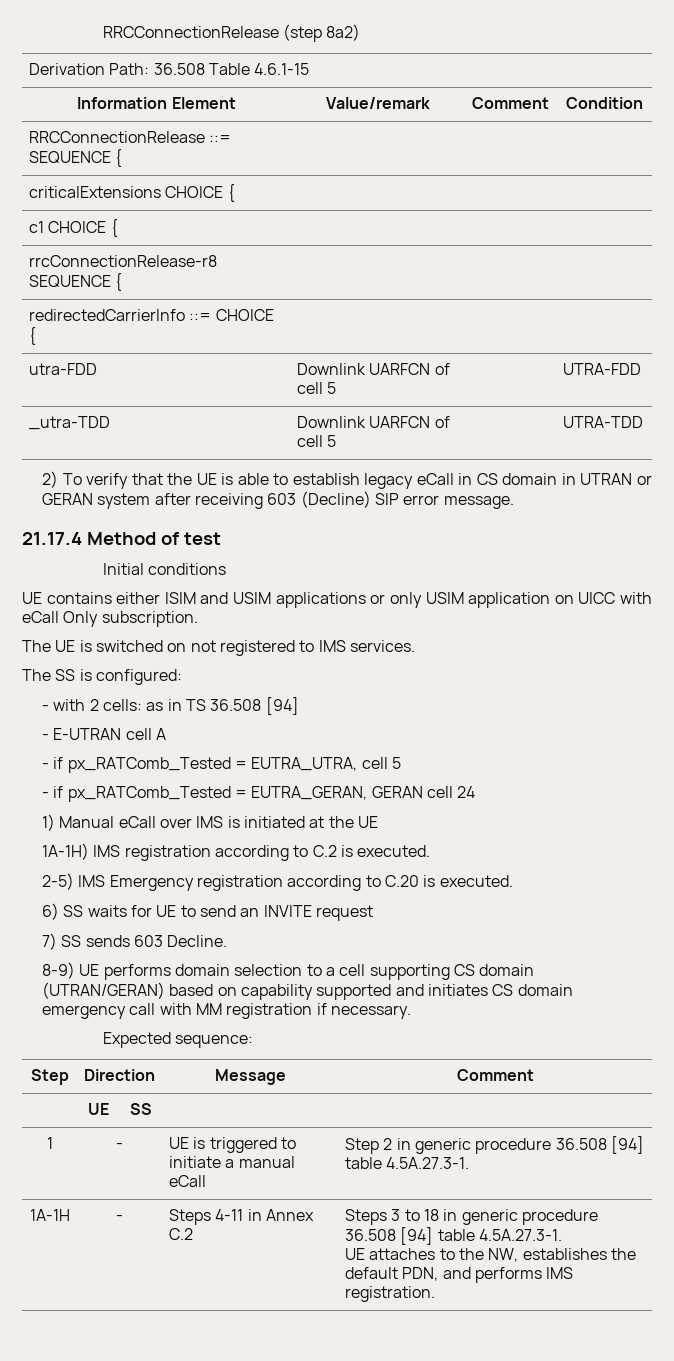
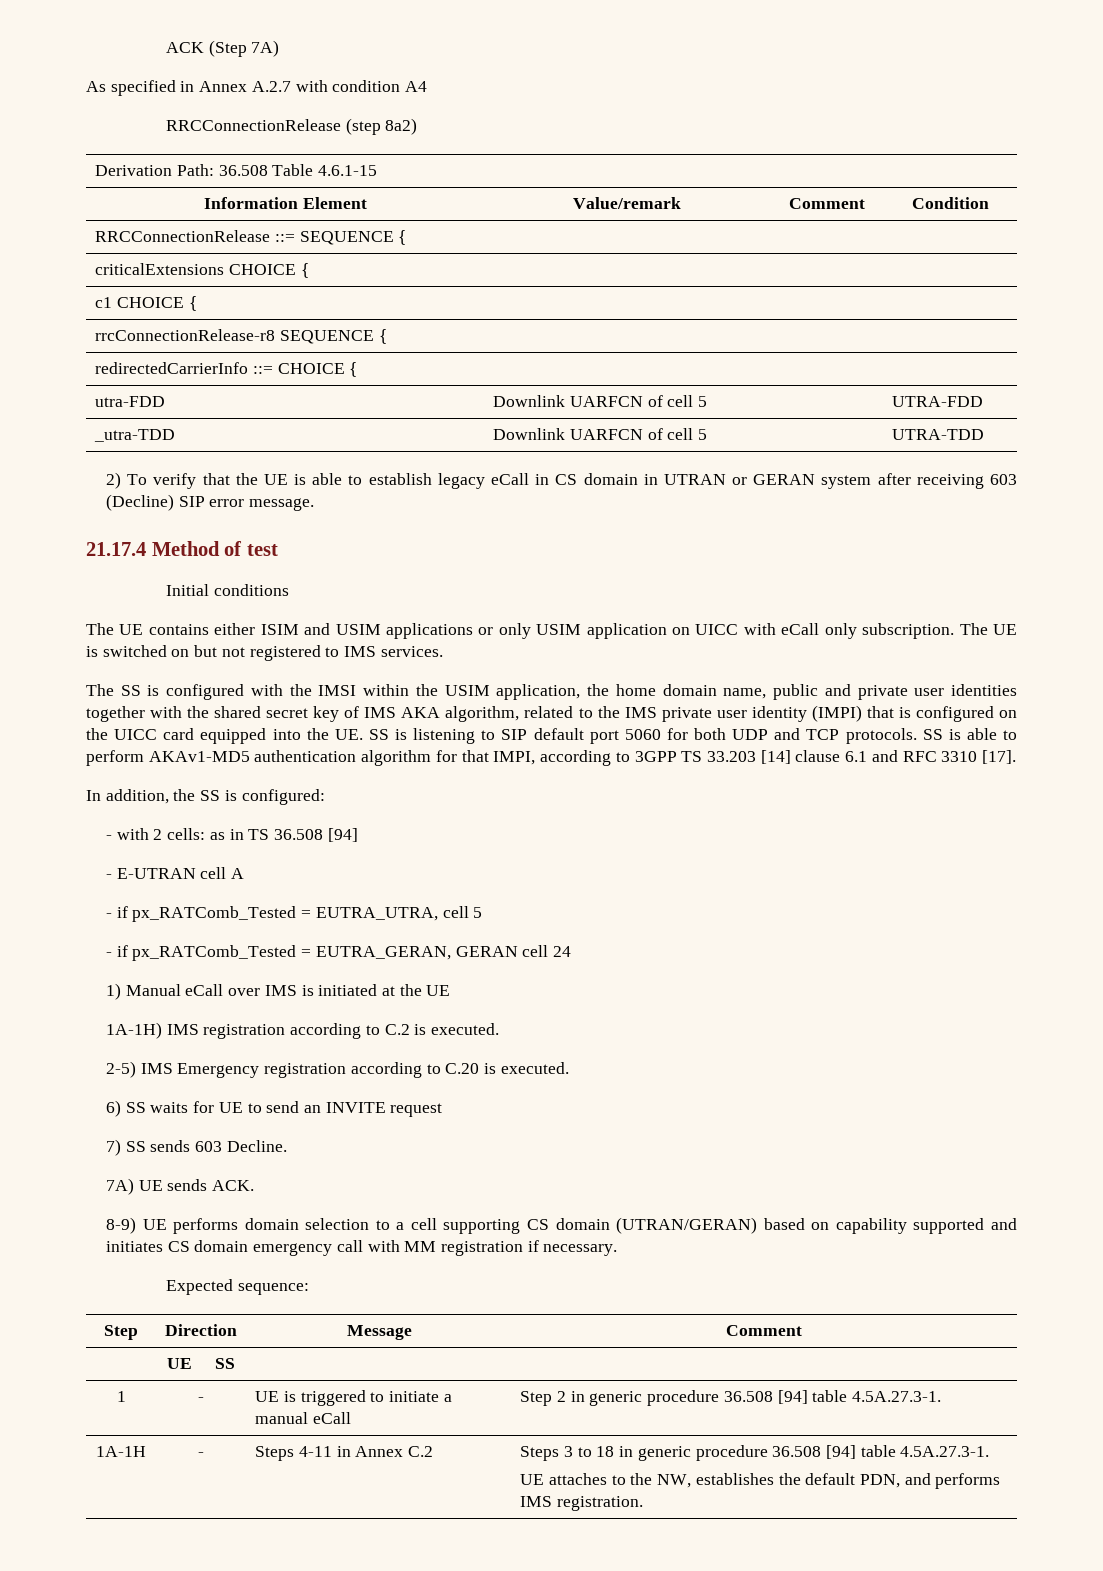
(102, 32) none -> [165,40,280,57] [86,80,428,96] ACK (Step 7A) // As specified in Annex A.2.7 with condition A4 //
(226, 569) none -> [86,623,114,635] The
[63,611,99,627] Only -> [824,623,857,639] only
(198, 619) // -> (955, 631) none
(187, 647) none -> [194,645,218,657] but
(92, 675) none -> [166,684,1017,700] [86,705,1017,722] [86,728,1017,744] [86,750,1017,766] [86,789,237,804] configured with the IMSI within the USIM application, the home domain name, public and private user identities together with the shared secret key of IMS AKA algorithm, related to the IMS private user identity (IMPI) that is configured on the UICC card equipped into the UE. SS is listening to SIP default port 5060 for both UDP and TCP protocols. SS is able to perform AKAv1-MD5 authentication algorithm for that IMPI, according to 3GPP TS 33.203 [14] clause 6.1 and RFC 3310 [17]. // In addition, the SS is
(228, 941) none -> [105,1178,255,1195] // 7A) UE sends ACK.

